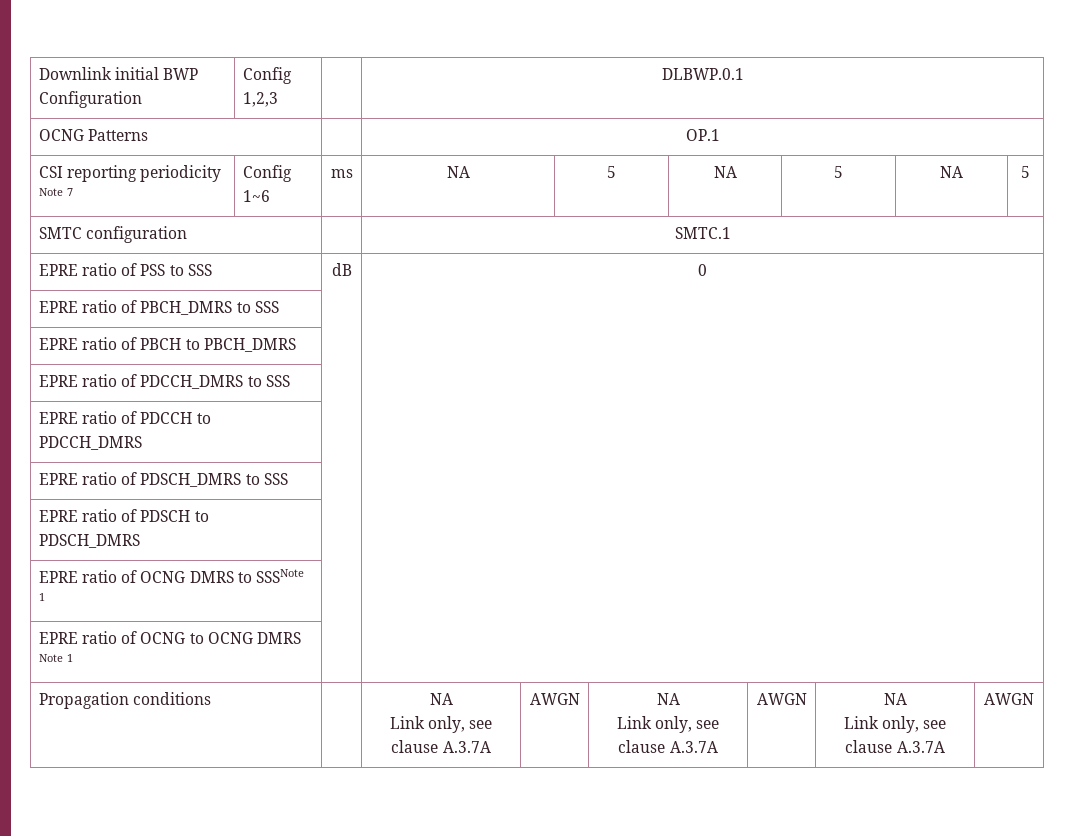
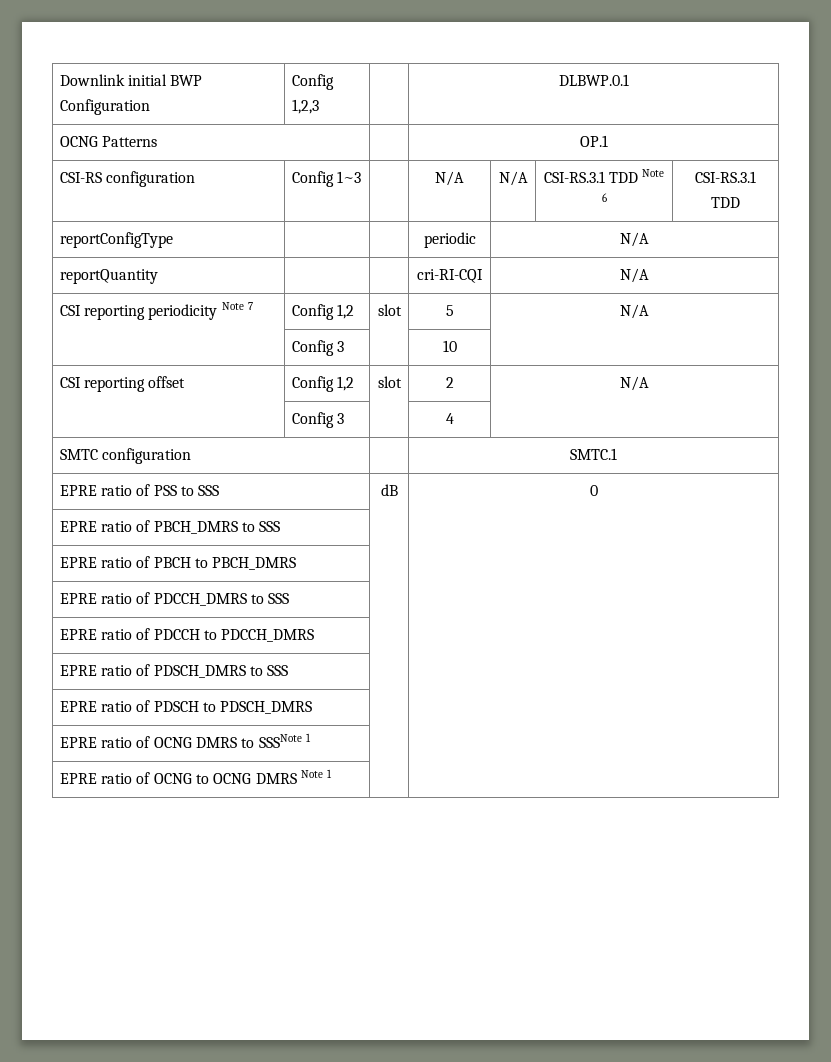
(720, 135) none -> [59,171,196,187] [291,171,362,187] [435,171,464,186] [498,171,528,186] [543,169,665,183] [601,193,607,202] [695,171,756,183] [711,197,740,208] [59,232,173,248] [423,232,476,248] [619,232,649,247] [59,269,158,284] [417,269,483,283] [619,268,649,283] // CSI-RS configuration | Config 1~3 | | N/A | N/A | CSI-RS.3.1 TDD Note 6 | CSI-RS.3.1 TDD // reportConfigType | | | periodic | N/A // reportQuantity | | | cri-RI-CQI | N/A
[242,190,270,202] [330,169,353,178] [446,166,470,178] [607,166,616,178] [713,166,737,178] [834,166,843,178] [940,166,963,178] [1021,166,1030,178] 1~6 | ms | NA | 5 | NA | 5 | NA | 5 -> [337,304,355,319] [377,304,402,316] [445,305,454,316] [619,304,649,319] [291,340,345,356] [442,340,457,352] [59,376,186,392] [291,376,355,392] [377,376,402,388] [445,377,454,388] [619,376,649,391] [291,412,345,428] [445,413,454,424] 1,2 | slot | 5 | N/A // | Config 3 | | 10 | // CSI reporting offset | Config 1,2 | slot | 2 | N/A // | Config 3 | | 4 |
[38,692,212,709] [429,693,453,705] [389,716,493,733] [391,740,491,753] [529,693,580,705] [656,693,680,705] [616,716,720,733] [618,740,718,753] [756,693,807,705] [883,693,907,705] [843,716,947,733] [845,740,945,753] [984,693,1034,705] // Propagation conditions | | NA // Link only, see clause A.3.7A | AWGN | NA // Link only, see clause A.3.7A | AWGN | NA // Link only, see clause A.3.7A | AWGN -> (333, 773) none

